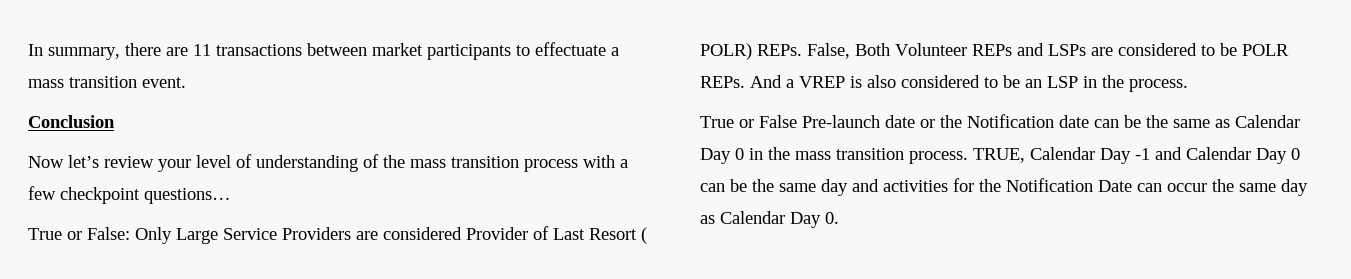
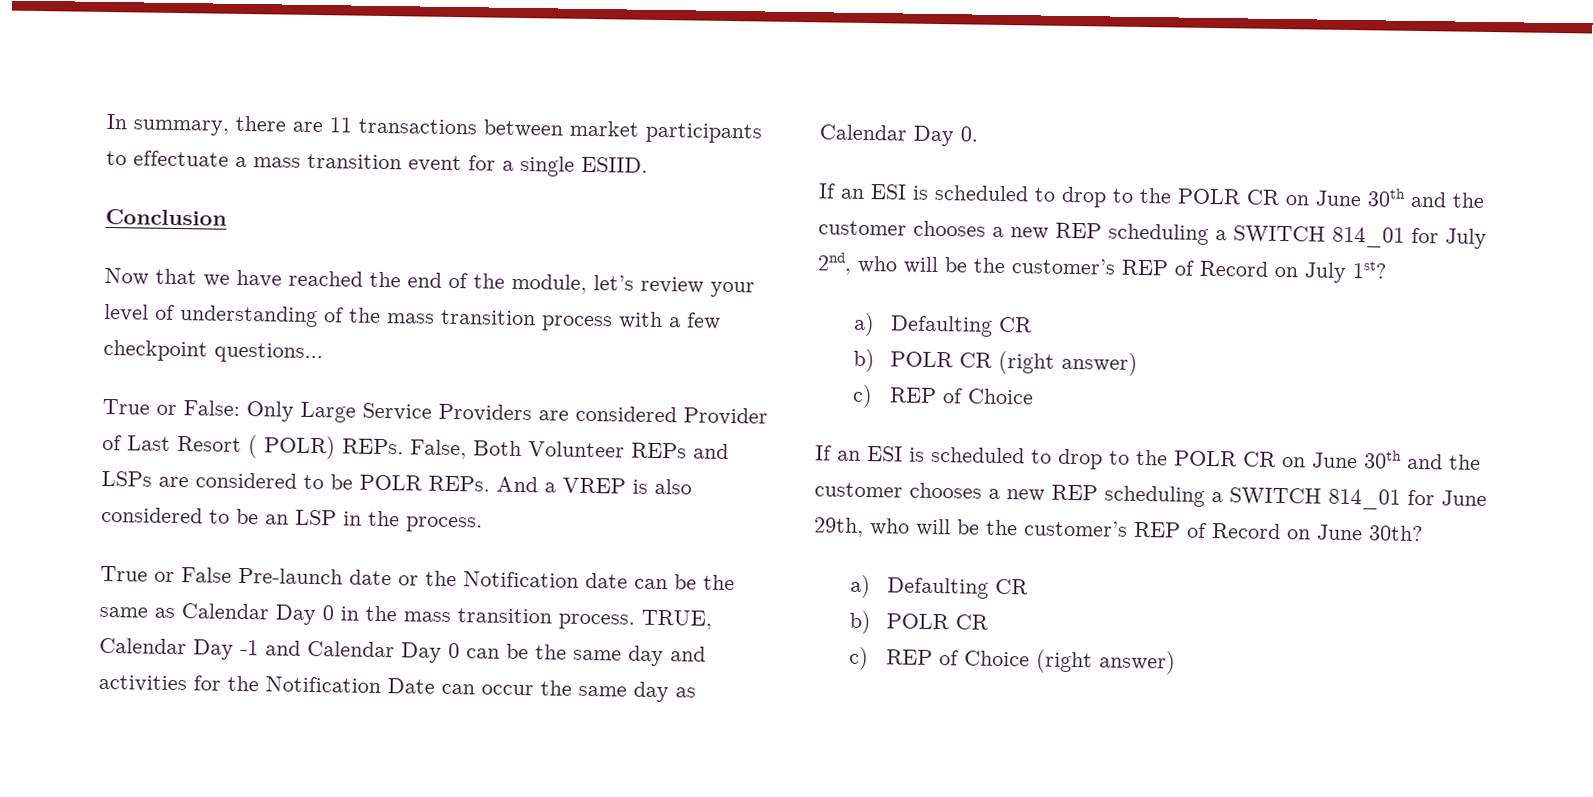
[142,77,186,88] [28,115,115,128] [28,156,64,168] event. // Conclusion // Now -> [408,155,648,177] [105,208,227,226] [104,267,587,294] event for a single ESIID. // Conclusion // Now that we have reached the end of the module,
(839, 218) none -> [818,183,1485,208] [818,220,1487,249] [817,252,1387,283] [853,312,1034,337] [853,348,1139,376] [852,384,1035,409] [815,445,1481,470] [814,482,1487,510] [814,517,1423,542] [850,574,1030,599] [849,610,990,635] [849,646,1177,675] // If an ESI is scheduled to drop to the POLR CR on June 30th and the customer chooses a new REP scheduling a SWITCH 814_01 for July 2nd, who will be the customer’s REP of Record on July 1st? // a) Defaulting CR // b) POLR CR (right answer) // c) REP of Choice // If an ESI is scheduled to drop to the POLR CR on June 30th and the customer chooses a new REP scheduling a SWITCH 814_01 for June 29th, who will be the customer’s REP of Record on June 30th? // a) Defaulting CR // b) POLR CR // c) REP of Choice (right answer)

